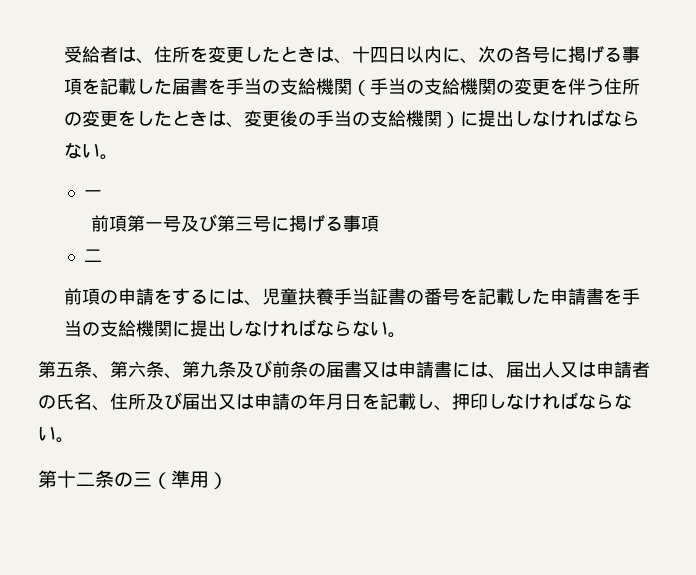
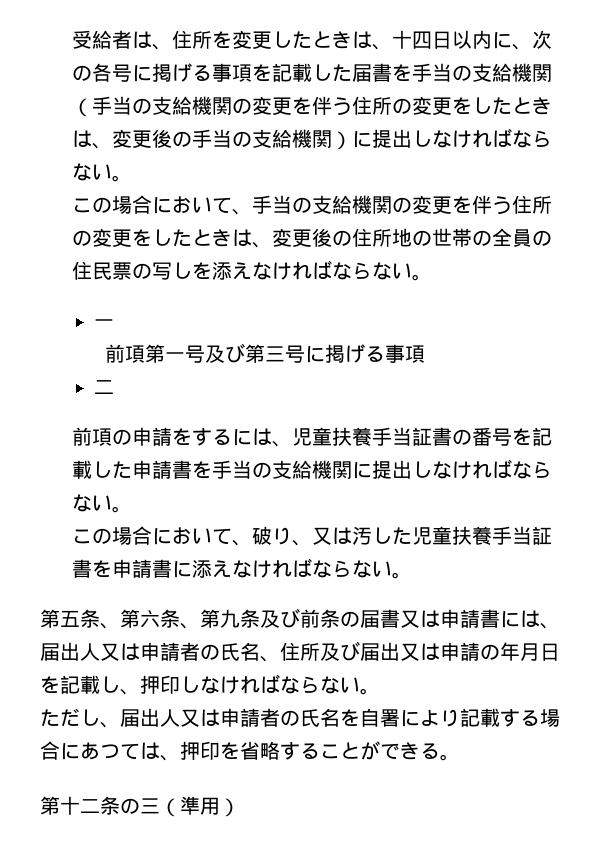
(119, 157) none -> [72,195,553,215] [72,228,553,248] [72,260,433,281] // この場合において、手当の支給機関の変更を伴う住所の変更をしたときは、変更後の住所地の世帯の全員の住民票の写しを添えなければならない。
(407, 335) none -> [72,526,553,546] [72,558,413,579] // この場合において、破り、又は汚した児童扶養手当証書を申請書に添えなければならない。
(74, 440) none -> [40,708,560,728] [40,741,460,761] // ただし、届出人又は申請者の氏名を自署により記載する場合にあつては、押印を省略することができる。

